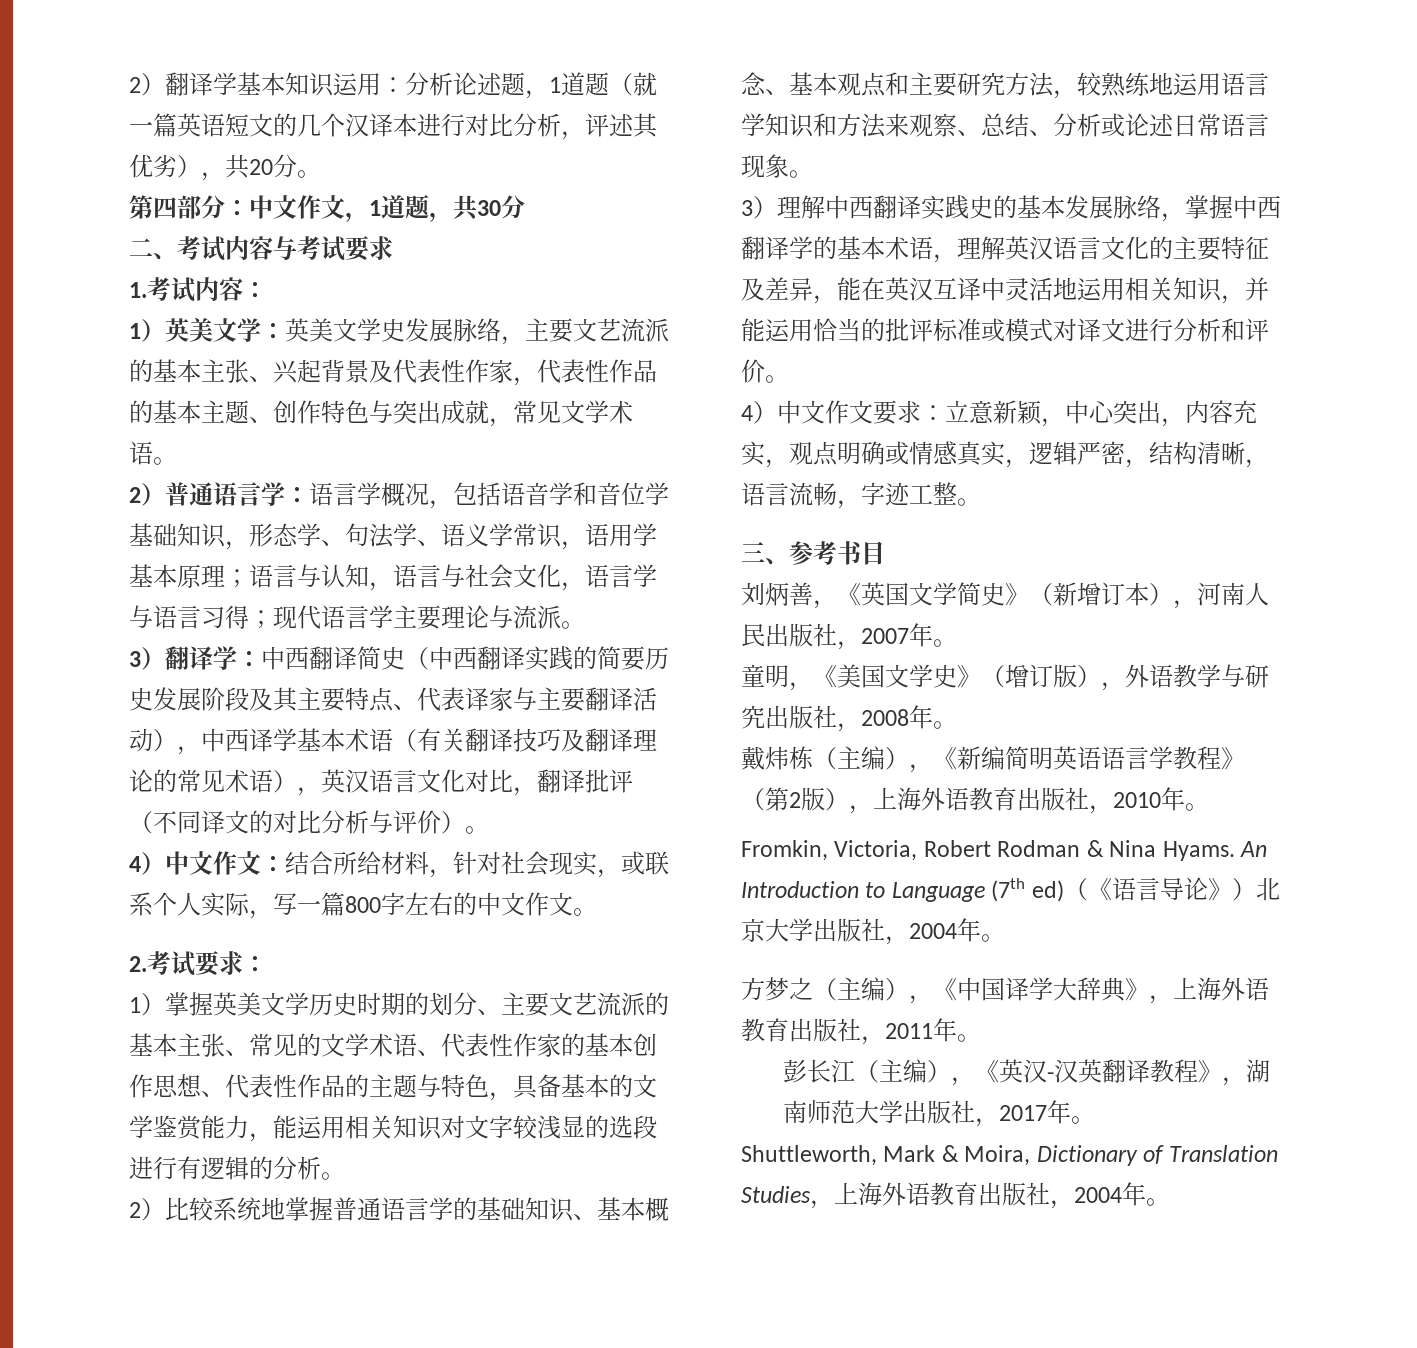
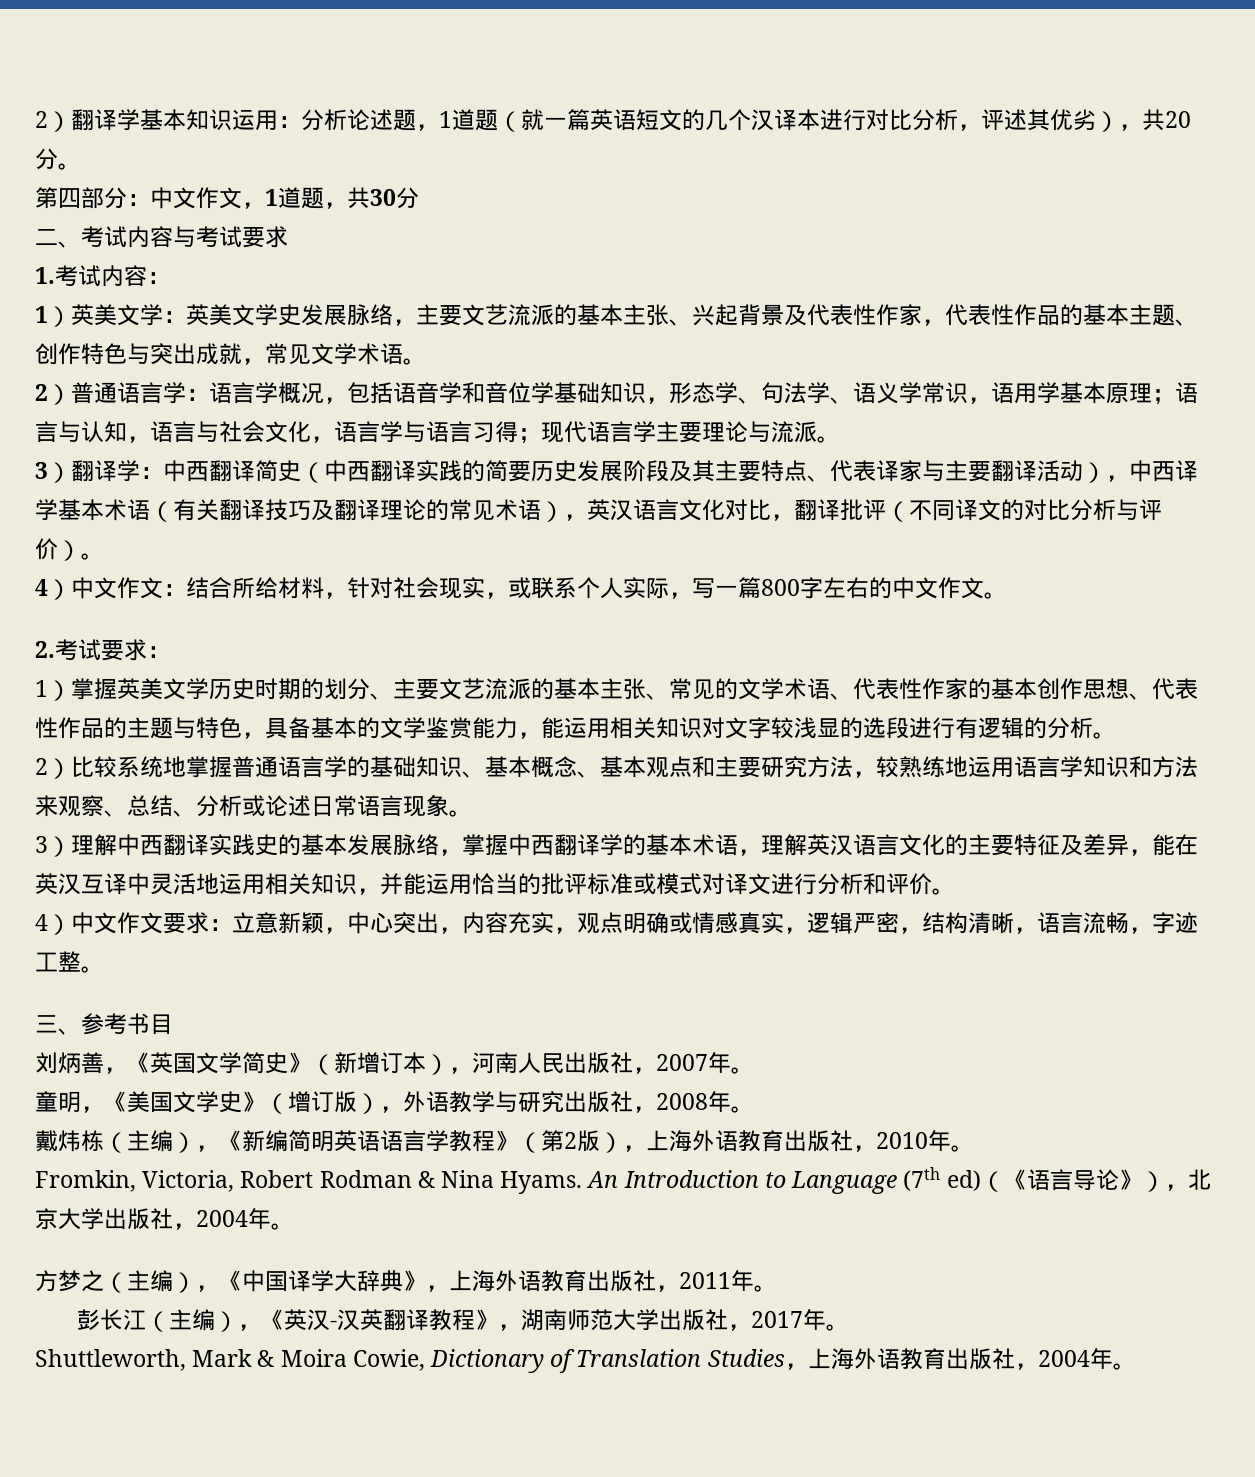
(1256, 889) none -> [1164,1184,1188,1191] ，
[964,1145,1031,1166] Moira, -> [280,1349,425,1371] Moira Cowie,

